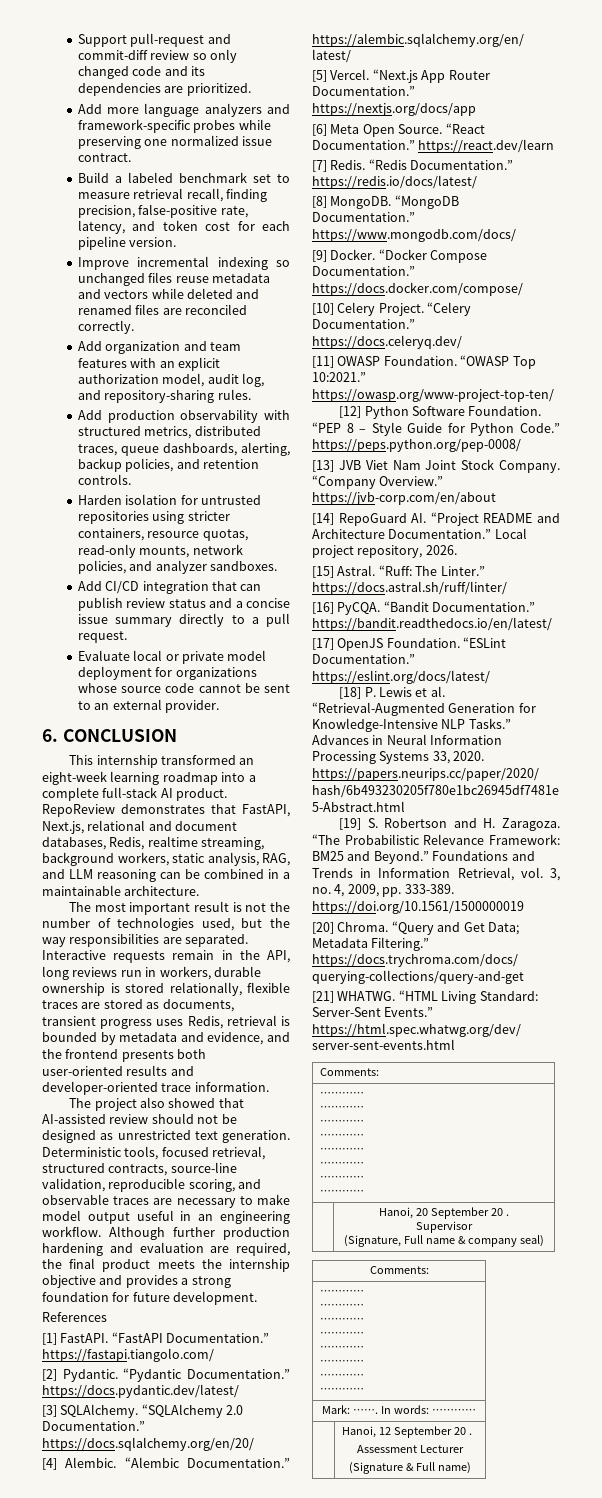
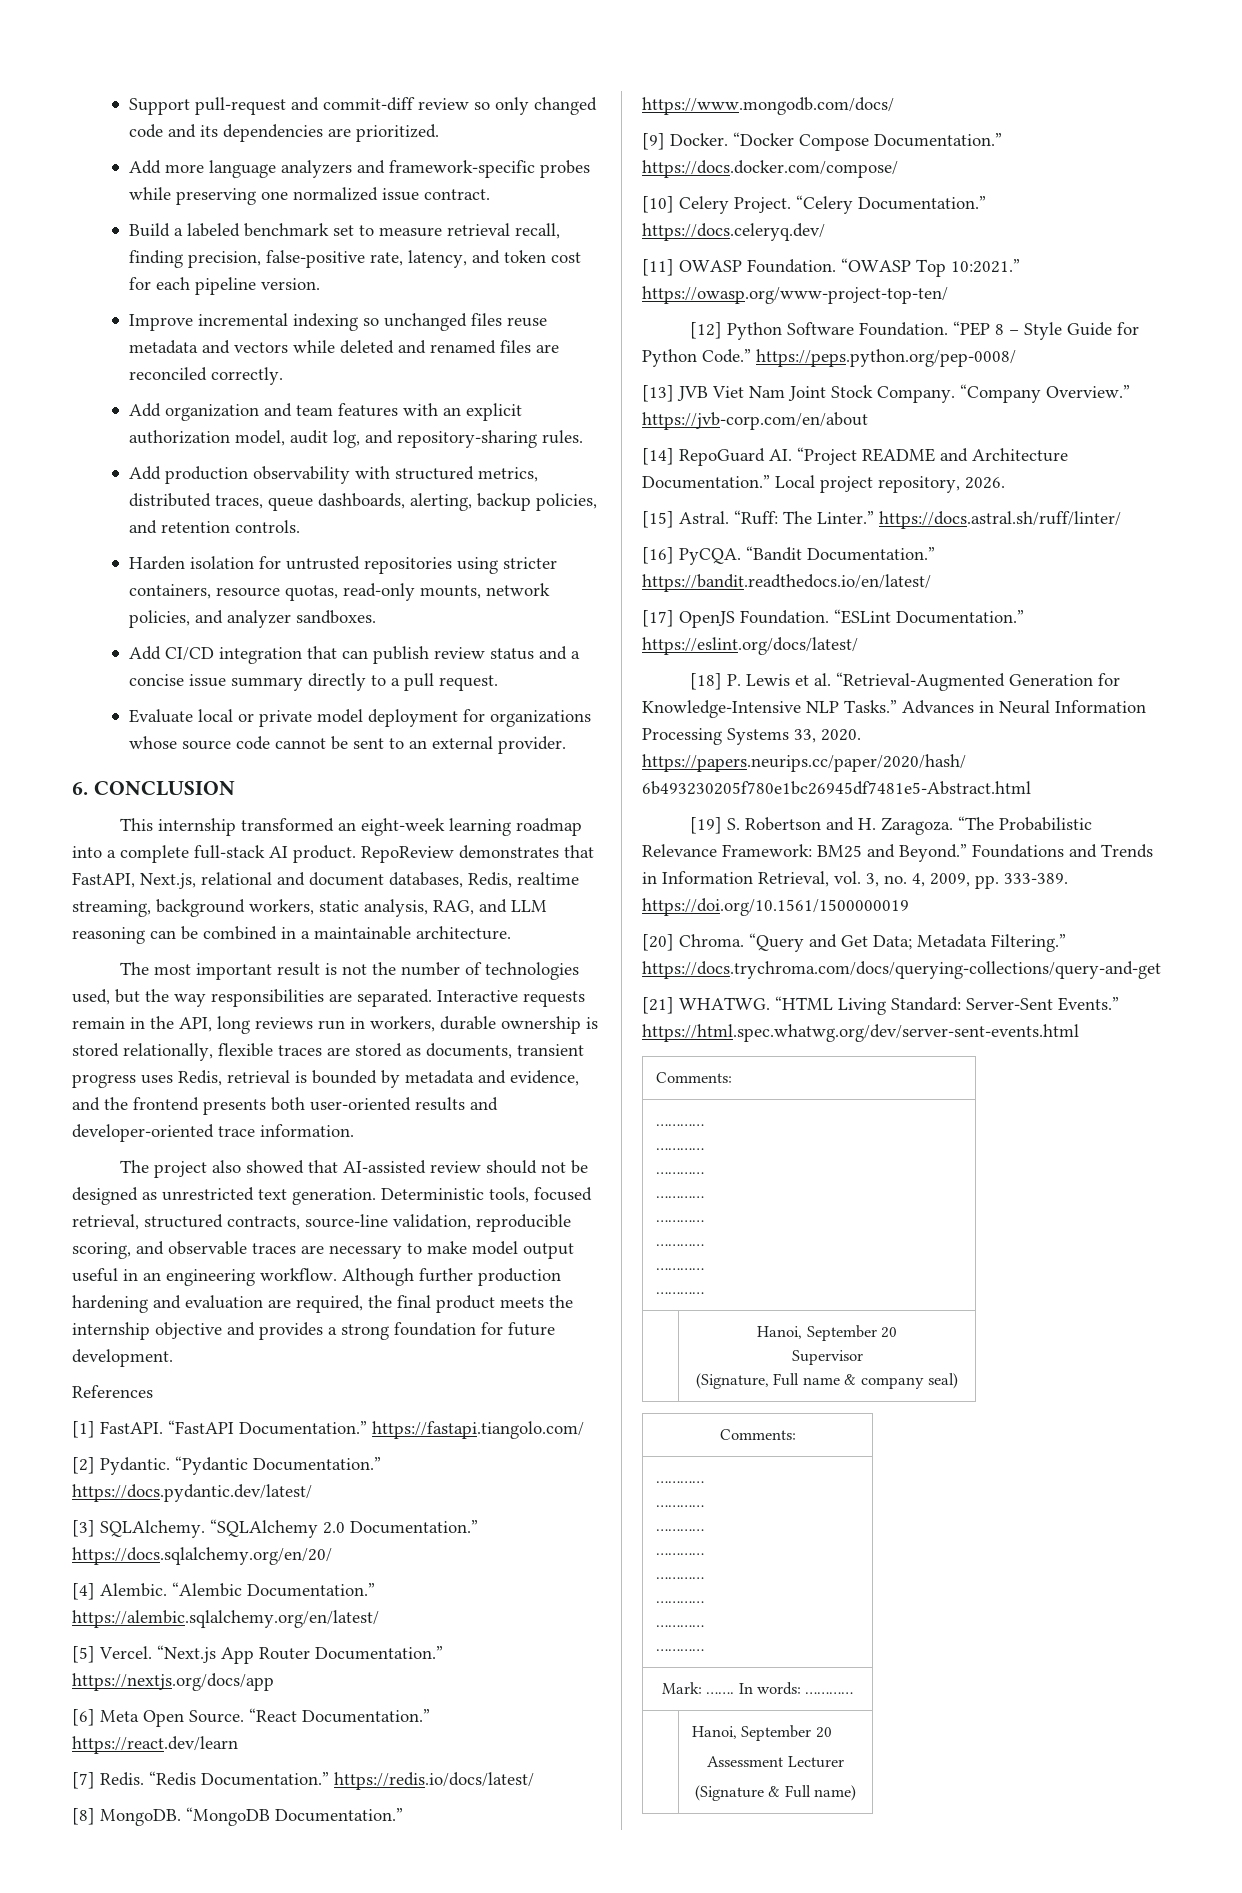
[416,1207,509,1219] 20 September 20 . -> [806,1325,897,1341] September 20
[378,1426,472,1438] 12 September 20 . -> [741,1725,832,1741] September 20

